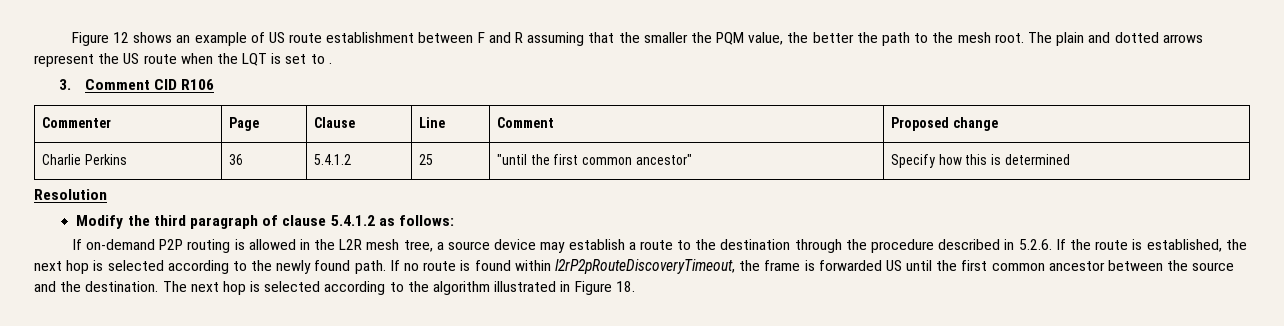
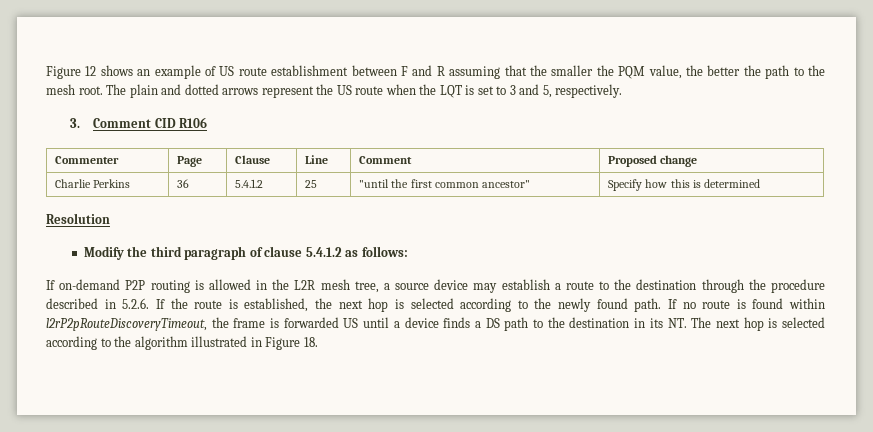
[328,62,332,64] . -> [509,84,623,98] 3 and 5, respectively.
[936,260,1235,271] [34,281,159,292] the first common ancestor between the source and the destination. -> [393,317,687,331] a device finds a DS path to the destination in its NT.

